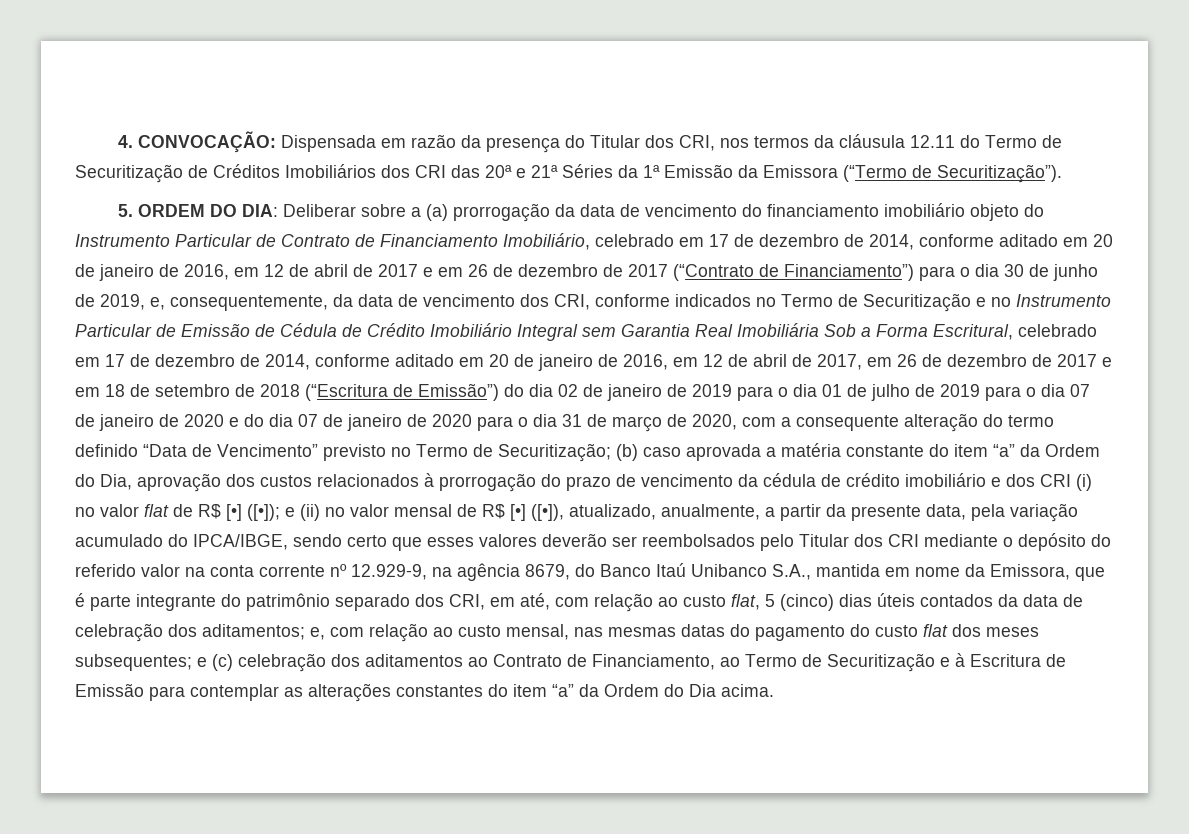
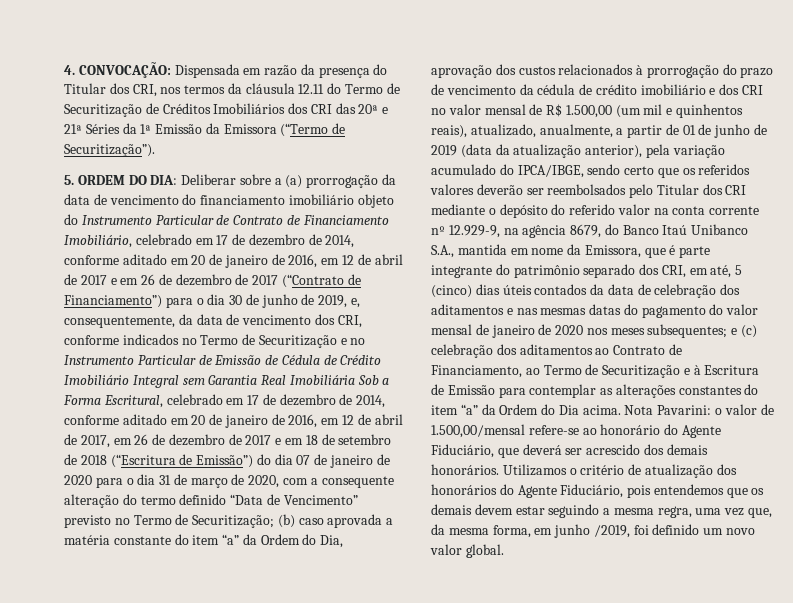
[558,384,1090,401] [75,414,293,431] 02 de janeiro de 2019 para o dia 01 de julho de 2019 para o dia 07 de janeiro de 2020 e do dia -> (293, 459) none
[1076,474,1092,491] [75,504,320,521] (i) no valor flat de R$ [•] ([•]); e (ii) -> (764, 90) none
[510,504,966,521] [•] ([•]), atualizado, anualmente, a partir da presente data, -> [565,104,744,118] [431,124,768,138] [431,144,643,158] 1.500,00 (um mil e quinhentos reais), atualizado, anualmente, a partir de 01 de junho de 2019 (data da atualização anterior),
[427,537,474,547] esses -> [682,164,751,175] os referidos
[555,593,760,612] com relação ao custo flat, -> (732, 271) none
[202,623,569,642] aditamentos; e, com relação ao custo mensal, -> [431,304,513,315] aditamentos e
[875,624,981,637] custo flat dos -> [726,304,759,315] [431,324,608,338] valor mensal de janeiro de 2020 nos
(774, 690) none -> [624,404,774,415] [431,424,721,438] [431,444,708,458] [431,464,737,478] [431,484,765,498] [431,504,773,518] [431,524,756,538] [430,544,504,558] Nota Pavarini: o valor de 1.500,00/mensal refere-se ao honorário do Agente Fiduciário, que deverá ser acrescido dos demais honorários. Utilizamos o critério de atualização dos honorários do Agente Fiduciário, pois entendemos que os demais devem estar seguindo a mesma regra, uma vez que, da mesma forma, em junho /2019, foi definido um novo valor global.

